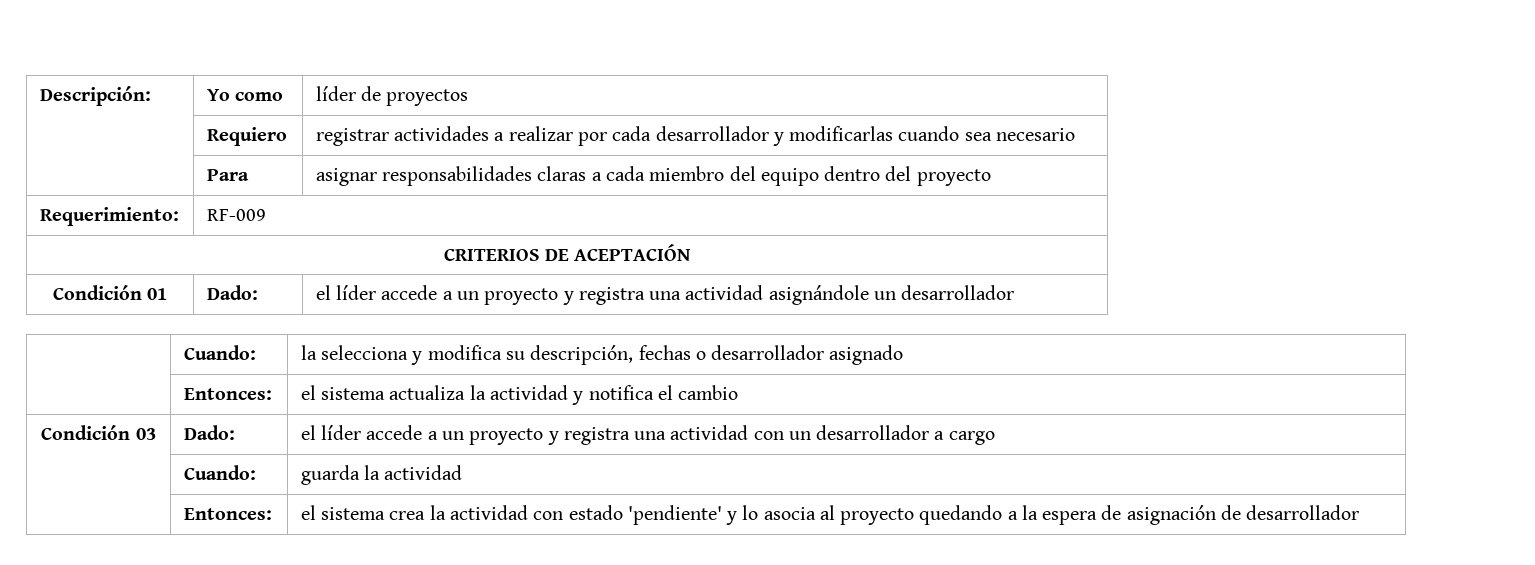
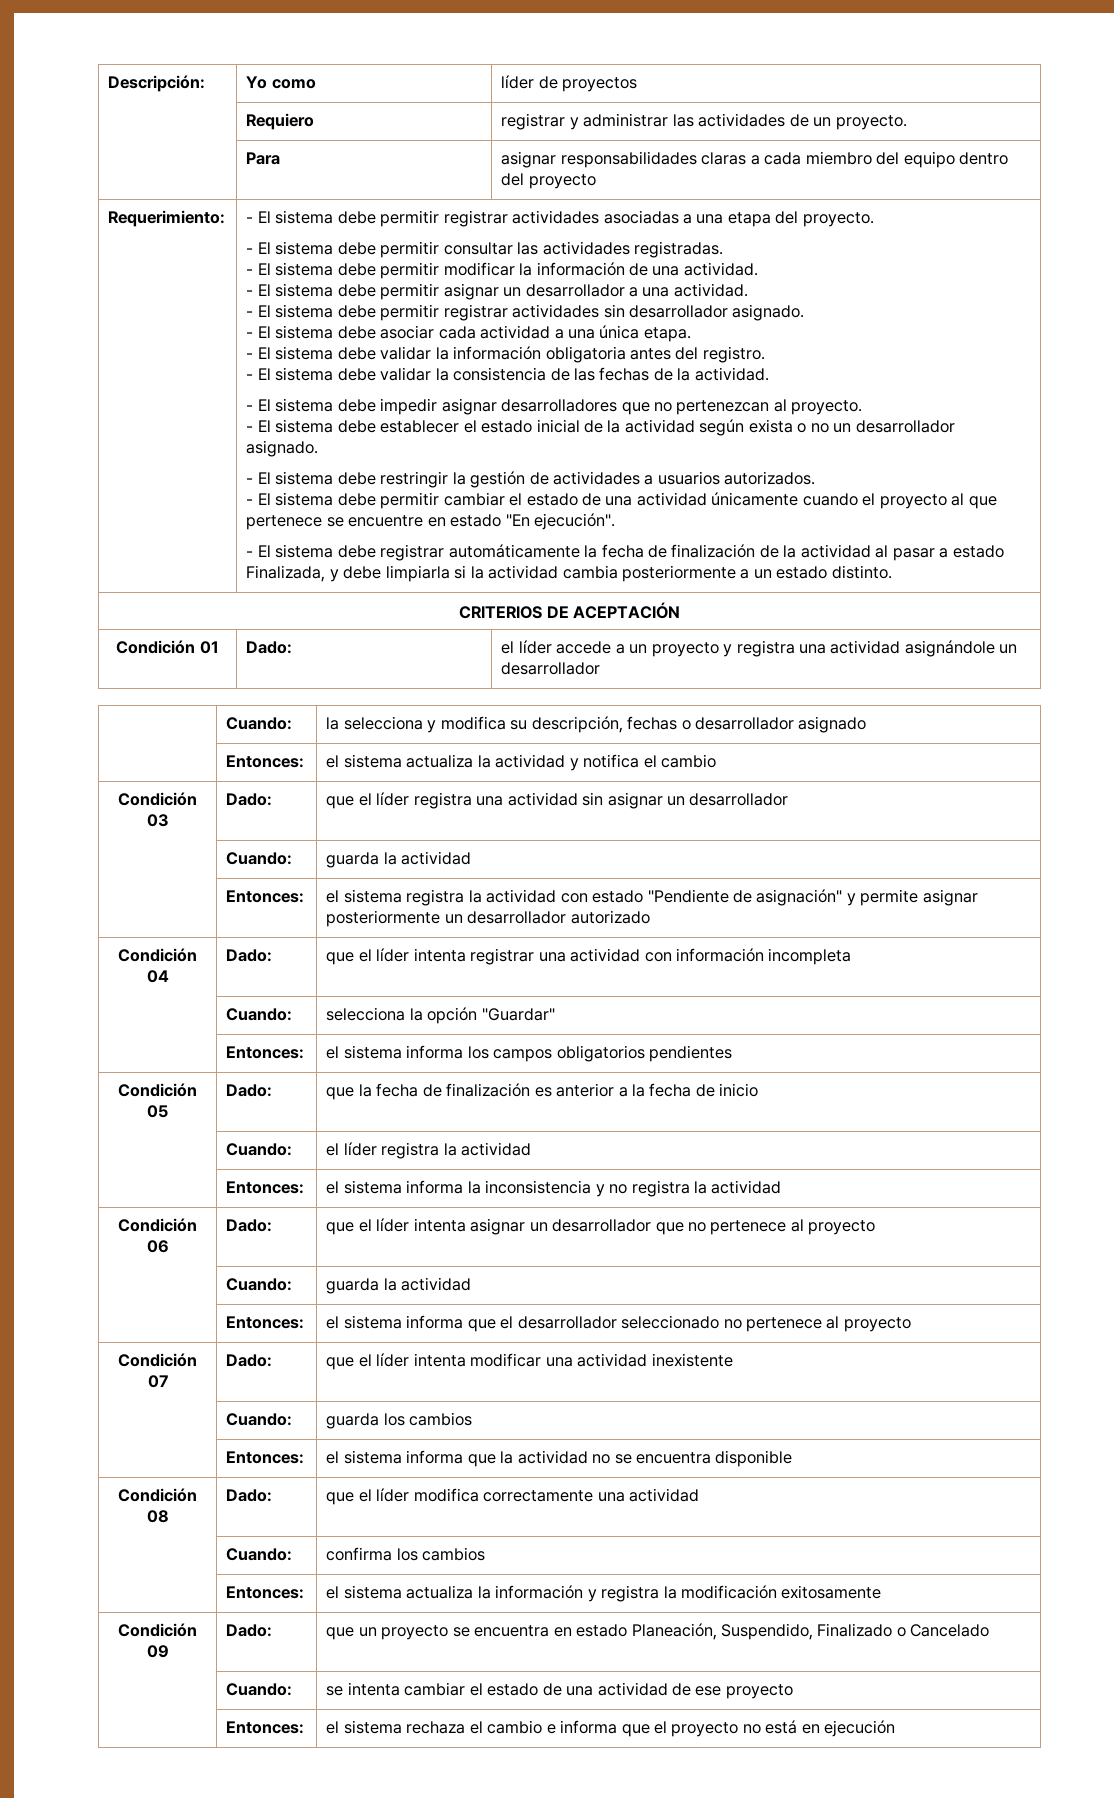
[394,126,1075,146] actividades a realizar por cada desarrollador y modificarlas cuando sea necesario -> [569,113,907,130] y administrar las actividades de un proyecto.
[206,209,266,221] RF-009 -> [246,210,874,227] [246,241,723,258] [246,262,758,279] [246,283,748,300] [246,304,805,321] [246,325,691,342] [246,346,765,363] [246,367,769,381] [246,398,863,415] [246,419,955,436] [246,440,319,457] [246,471,816,488] [246,492,997,509] [246,513,616,530] [246,544,1004,561] [246,565,892,582] - El sistema debe permitir registrar actividades asociadas a una etapa del proyecto. // - El sistema debe permitir consultar las actividades registradas. // - El sistema debe permitir modificar la información de una actividad. // - El sistema debe permitir asignar un desarrollador a una actividad. // - El sistema debe permitir registrar actividades sin desarrollador asignado. // - El sistema debe asociar cada actividad a una única etapa. // - El sistema debe validar la información obligatoria antes del registro. // - El sistema debe validar la consistencia de las fechas de la actividad. // - El sistema debe impedir asignar desarrolladores que no pertenezcan al proyecto. // - El sistema debe establecer el estado inicial de la actividad según exista o no un desarrollador asignado. // - El sistema debe restringir la gestión de actividades a usuarios autorizados. // - El sistema debe permitir cambiar el estado de una actividad únicamente cuando el proyecto al que pertenece se encuentre en estado "En ejecución". // - El sistema debe registrar automáticamente la fecha de finalización de la actividad al pasar a estado Finalizada, y debe limpiarla si la actividad cambia posteriormente a un estado distinto.
[300,425,995,445] [183,465,256,480] [300,465,463,485] [183,508,272,520] [300,505,426,520] el líder accede a un proyecto y registra una actividad con un desarrollador a cargo // | Cuando: | guarda la actividad // | Entonces: | el sistema crea -> [326,792,789,809] [226,852,293,865] [326,851,472,868] [226,890,305,903] [326,889,465,906] que el líder registra una actividad sin asignar un desarrollador // | Cuando: | guarda la actividad // | Entonces: | el sistema registra
[627,505,1360,525] 'pendiente' y lo asocia al proyecto quedando a la espera de asignación de desarrollador -> [647,889,978,906] [326,910,650,927] [118,948,197,962] [146,970,169,983] [226,949,273,962] [326,948,852,965] [226,1008,293,1021] [326,1007,555,1024] [226,1046,305,1059] [326,1045,733,1062] [118,1083,197,1097] [147,1105,168,1118] [226,1084,273,1097] [326,1083,759,1100] [226,1143,293,1156] [326,1142,532,1159] [226,1181,305,1194] [326,1180,782,1197] [118,1218,197,1232] [146,1240,169,1253] [226,1219,273,1232] [326,1218,876,1235] [226,1278,293,1291] [326,1277,472,1294] [226,1316,305,1329] [326,1315,911,1332] [118,1353,197,1367] [147,1375,168,1388] [226,1354,273,1367] [326,1353,733,1370] [226,1413,293,1426] [326,1412,473,1429] [226,1451,305,1464] [326,1450,793,1467] [118,1488,197,1502] [146,1510,169,1523] [226,1489,273,1502] [326,1488,700,1505] [226,1548,293,1561] [326,1547,486,1561] [226,1586,305,1599] [326,1585,882,1602] [118,1623,197,1637] [146,1645,169,1658] [226,1624,273,1637] [326,1623,990,1640] [226,1683,293,1696] [326,1682,793,1699] [226,1721,305,1734] [326,1720,896,1737] "Pendiente de asignación" y permite asignar posteriormente un desarrollador autorizado // Condición 04 | Dado: | que el líder intenta registrar una actividad con información incompleta // | Cuando: | selecciona la opción "Guardar" // | Entonces: | el sistema informa los campos obligatorios pendientes // Condición 05 | Dado: | que la fecha de finalización es anterior a la fecha de inicio // | Cuando: | el líder registra la actividad // | Entonces: | el sistema informa la inconsistencia y no registra la actividad // Condición 06 | Dado: | que el líder intenta asignar un desarrollador que no pertenece al proyecto // | Cuando: | guarda la actividad // | Entonces: | el sistema informa que el desarrollador seleccionado no pertenece al proyecto // Condición 07 | Dado: | que el líder intenta modificar una actividad inexistente // | Cuando: | guarda los cambios // | Entonces: | el sistema informa que la actividad no se encuentra disponible // Condición 08 | Dado: | que el líder modifica correctamente una actividad // | Cuando: | confirma los cambios // | Entonces: | el sistema actualiza la información y registra la modificación exitosamente // Condición 09 | Dado: | que un proyecto se encuentra en estado Planeación, Suspendido, Finalizado o Cancelado // | Cuando: | se intenta cambiar el estado de una actividad de ese proyecto // | Entonces: | el sistema rechaza el cambio e informa que el proyecto no está en ejecución

